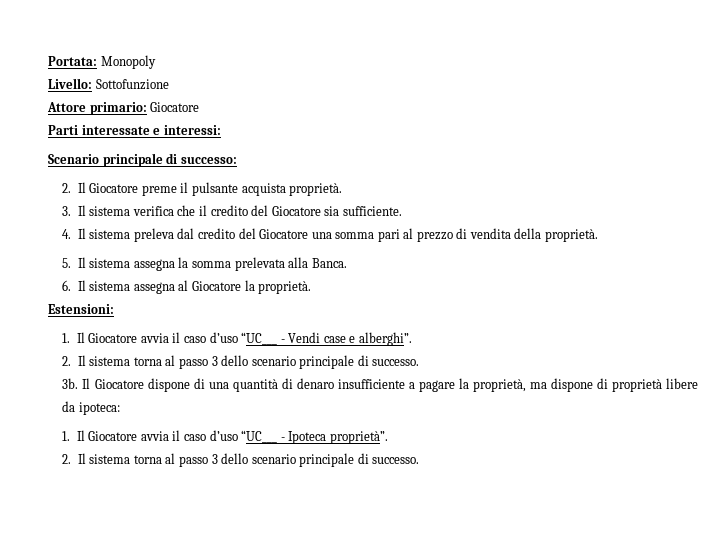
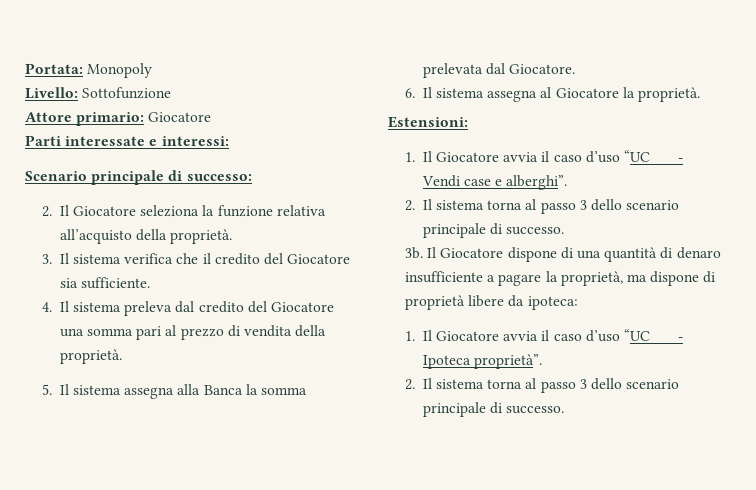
[141,182,286,196] preme il pulsante acquista -> [140,205,326,217] [59,229,168,244] seleziona la funzione relativa all’acquisto della
(175, 265) none -> [177,384,243,395] alla Banca
[288,257,347,268] alla Banca. -> [486,63,576,75] dal Giocatore.

